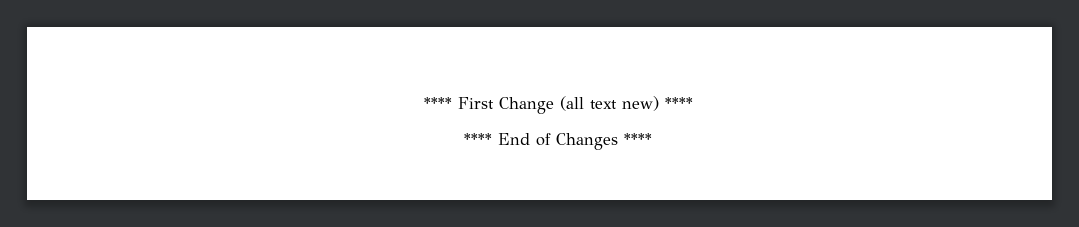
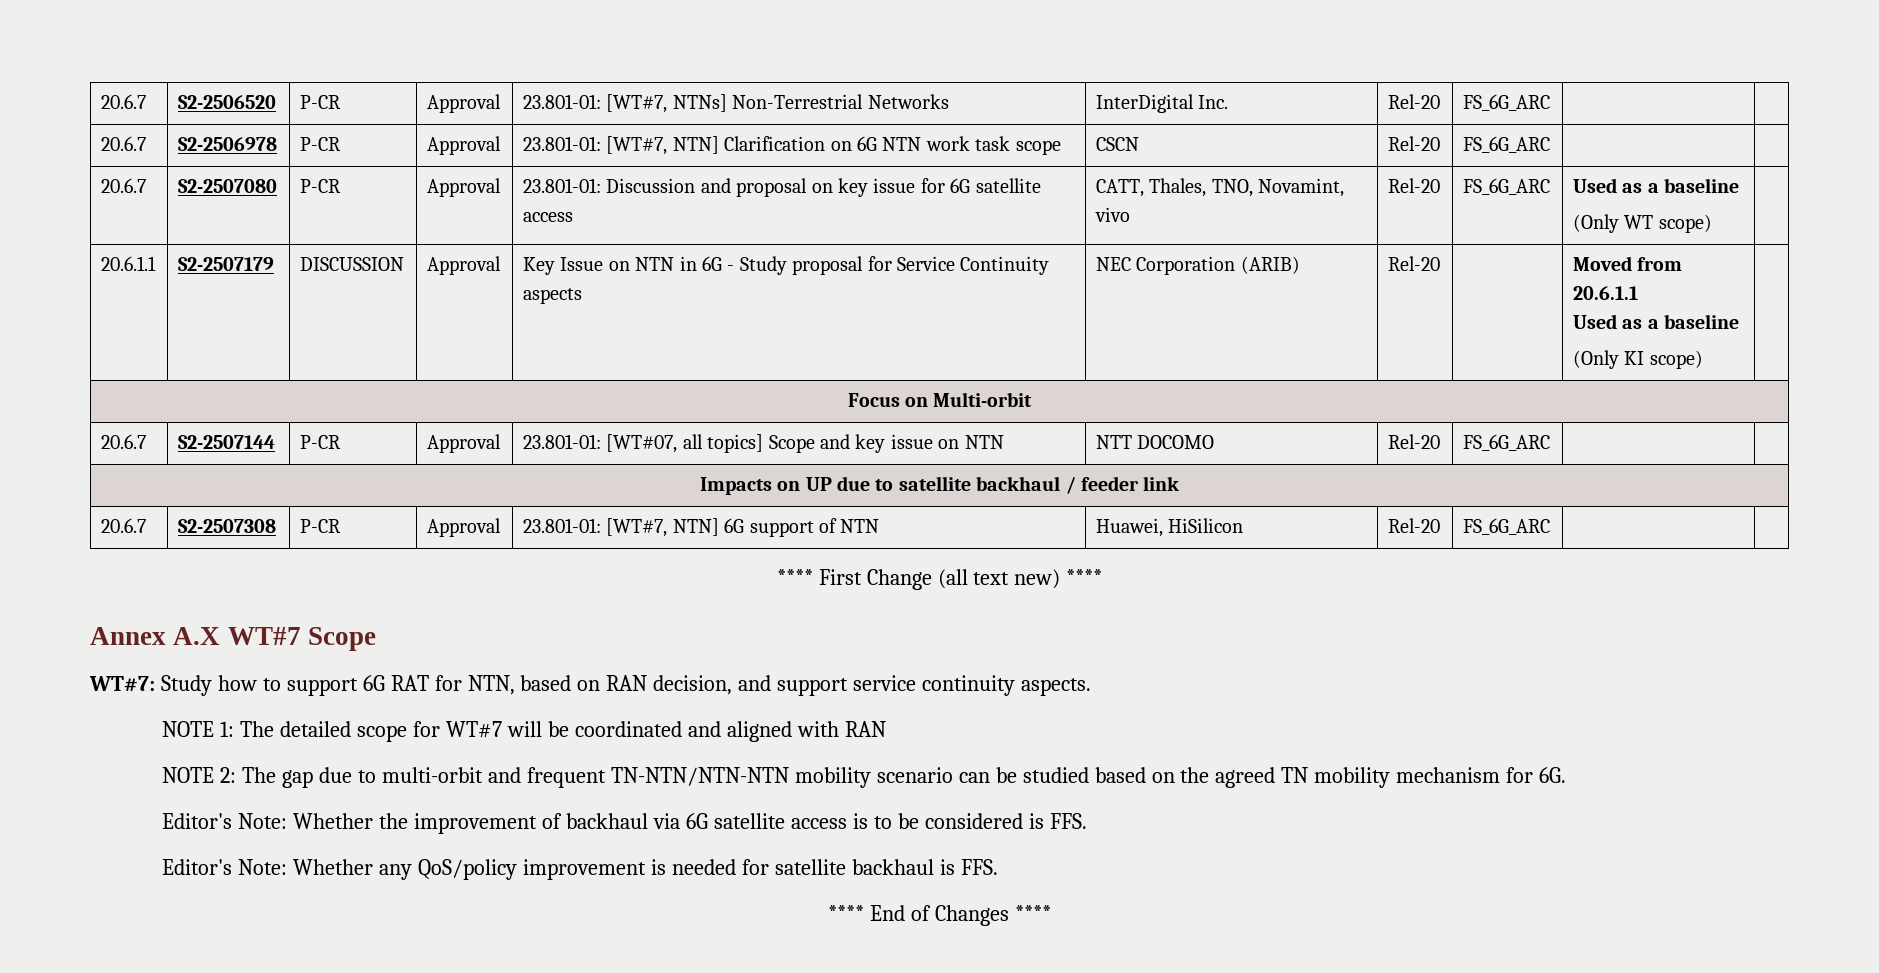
(423, 103) none -> [101,94,147,109] [178,95,277,109] [300,95,342,109] [427,94,502,113] [523,94,949,113] [1096,94,1229,113] [1388,94,1441,109] [1463,94,1551,111] [101,136,147,151] [178,137,278,151] [300,137,342,151] [427,136,502,155] [523,136,1061,155] [1096,137,1140,151] [1388,136,1441,151] [1463,136,1551,153] [101,178,147,193] [178,179,278,193] [300,179,342,193] [427,178,502,197] [523,178,1041,197] [523,212,574,222] [1096,178,1345,197] [1095,207,1131,222] [1388,178,1441,193] [1463,178,1551,195] [1573,178,1740,193] [1573,214,1712,233] [101,256,157,271] [178,257,275,271] [300,257,405,271] [427,256,502,275] [523,256,1050,275] [523,288,583,304] [1096,256,1300,275] [1388,256,1441,271] [1573,256,1683,271] [1573,286,1639,300] [1573,314,1740,329] [1573,350,1703,369] [847,392,1033,407] [101,434,147,449] [178,435,276,449] [300,435,342,449] [427,434,502,453] [523,434,1004,453] [1096,435,1215,449] [1388,434,1441,449] [1463,434,1551,451] [699,476,1180,495] [101,518,147,533] [178,519,277,533] [300,519,342,533] [427,518,502,537] [523,518,880,537] [1096,518,1244,537] [1388,518,1441,533] [1463,518,1551,535] 20.6.7 | S2-2506520 | P-CR | Approval | 23.801-01: [WT#7, NTNs] Non-Terrestrial Networks | InterDigital Inc. | Rel-20 | FS_6G_ARC | | // 20.6.7 | S2-2506978 | P-CR | Approval | 23.801-01: [WT#7, NTN] Clarification on 6G NTN work task scope | CSCN | Rel-20 | FS_6G_ARC | | // 20.6.7 | S2-2507080 | P-CR | Approval | 23.801-01: Discussion and proposal on key issue for 6G satellite access | CATT, Thales, TNO, Novamint, vivo | Rel-20 | FS_6G_ARC | Used as a baseline // (Only WT scope) | // 20.6.1.1 | S2-2507179 | DISCUSSION | Approval | Key Issue on NTN in 6G - Study proposal for Service Continuity aspects | NEC Corporation (ARIB) | Rel-20 | | Moved from 20.6.1.1 // Used as a baseline // (Only KI scope) | // Focus on Multi-orbit // 20.6.7 | S2-2507144 | P-CR | Approval | 23.801-01: [WT#07, all topics] Scope and key issue on NTN | NTT DOCOMO | Rel-20 | FS_6G_ARC | | // Impacts on UP due to satellite backhaul / feeder link // 20.6.7 | S2-2507308 | P-CR | Approval | 23.801-01: [WT#7, NTN] 6G support of NTN | Huawei, HiSilicon | Rel-20 | FS_6G_ARC | | //
(693, 103) none -> [90,627,376,651] [89,675,1091,696] [162,721,886,742] [162,767,1567,788] [162,813,1087,834] [162,859,998,880] // Annex A.X WT#7 Scope // WT#7: Study how to support 6G RAT for NTN, based on RAN decision, and support service continuity aspects. // NOTE 1: The detailed scope for WT#7 will be coordinated and aligned with RAN // NOTE 2: The gap due to multi-orbit and frequent TN-NTN/NTN-NTN mobility scenario can be studied based on the agreed TN mobility mechanism for 6G. // Editor's Note: Whether the improvement of backhaul via 6G satellite access is to be considered is FFS. // Editor's Note: Whether any QoS/policy improvement is needed for satellite backhaul is FFS.

